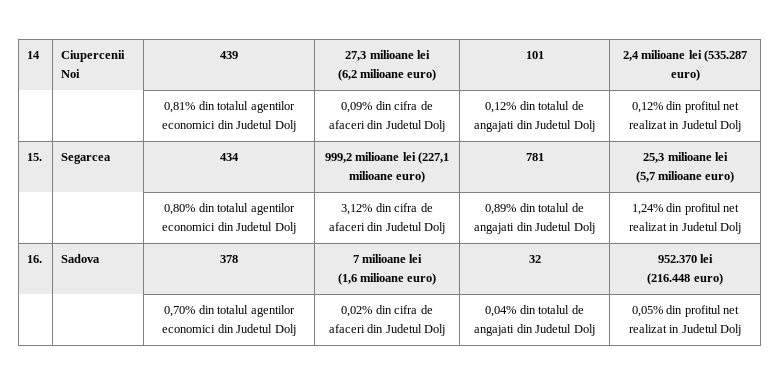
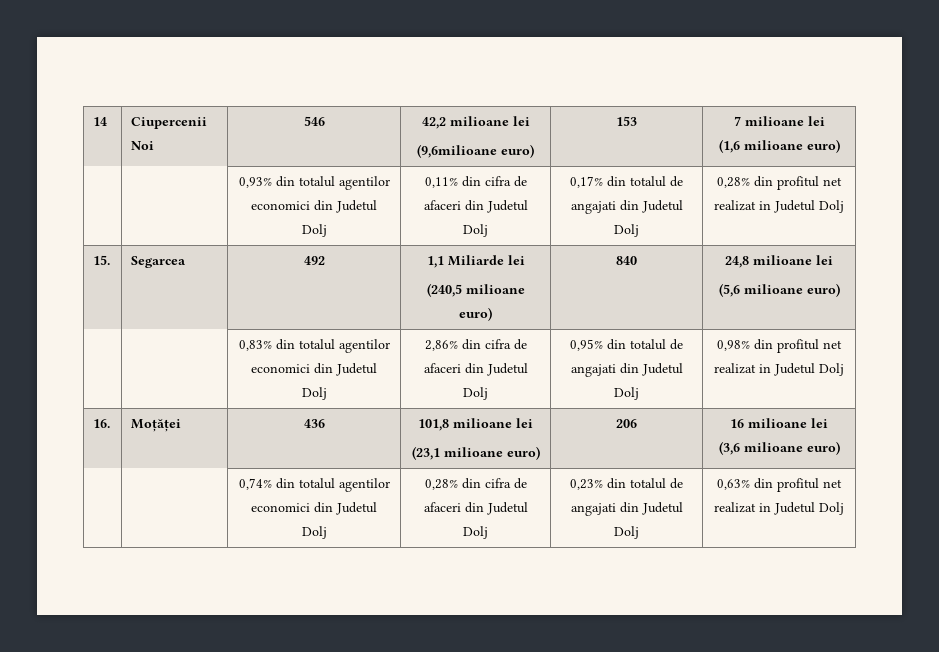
[220,51,238,59] [345,50,430,61] [337,69,437,81] [525,51,544,59] [622,50,748,62] [670,69,700,81] [164,101,295,113] [162,120,296,132] [341,101,433,113] [328,120,446,132] [485,101,584,113] [474,120,595,132] [631,102,663,113] 439 | 27,3 milioane lei // (6,2 milioane euro) | 101 | 2,4 milioane lei (535.287 euro) // | | 0,81% din totalul agentilor economici din Judetul Dolj | 0,09% din cifra de afaceri din Judetul Dolj | 0,12% din totalul de angajati din Judetul Dolj | 0,12% -> [303,116,325,126] [421,116,530,129] [417,144,534,158] [616,116,637,126] [733,116,825,126] [718,139,840,153] [238,176,390,190] [251,200,377,213] [301,224,327,237] [424,176,527,188] [423,200,528,213] [463,224,488,237] [570,176,683,188] [570,200,683,214] [614,224,639,237] [717,177,750,188] 546 | 42,2 milioane lei // (9,6milioane euro) | 153 | 7 milioane lei // (1,6 milioane euro) // | | 0,93% din totalul agentilor economici din Judetul Dolj | 0,11% din cifra de afaceri din Judetul Dolj | 0,17% din totalul de angajati din Judetul Dolj | 0,28%
[220,153,239,161] [324,152,450,164] [348,171,426,183] [525,153,544,161] [643,152,728,163] [635,171,735,183] [164,203,295,215] [162,222,296,234] [341,203,433,215] [328,222,446,234] [485,203,584,215] [474,222,595,234] [631,204,663,215] 434 | 999,2 milioane lei (227,1 milioane euro) | 781 | 25,3 milioane lei // (5,7 milioane euro) // | | 0,80% din totalul agentilor economici din Judetul Dolj | 3,12% din cifra de afaceri din Judetul Dolj | 0,89% din totalul de angajati din Judetul Dolj | 1,24% -> [303,256,325,265] [426,255,525,268] [426,283,525,297] [459,307,492,321] [616,256,637,265] [725,255,833,268] [718,283,840,297] [238,339,390,353] [251,363,377,376] [301,387,327,400] [424,339,527,351] [423,363,528,376] [463,387,488,400] [570,339,683,351] [570,363,683,377] [614,387,639,400] [717,340,750,351] 492 | 1,1 Miliarde lei // (240,5 milioane euro) | 840 | 24,8 milioane lei // (5,6 milioane euro) // | | 0,83% din totalul agentilor economici din Judetul Dolj | 2,86% din cifra de afaceri din Judetul Dolj | 0,95% din totalul de angajati din Judetul Dolj | 0,98%
[61,254,101,263] [220,255,238,263] [352,254,423,263] [337,273,437,285] [528,255,541,263] [657,254,714,263] [647,273,723,285] [164,305,295,317] [162,324,296,336] [341,305,433,317] [328,324,446,336] [485,305,584,317] [474,324,595,336] [631,306,663,317] Sadova | 378 | 7 milioane lei // (1,6 milioane euro) | 32 | 952.370 lei // (216.448 euro) // | | 0,70% din totalul agentilor economici din Judetul Dolj | 0,02% din cifra de afaceri din Judetul Dolj | 0,04% din totalul de angajati din Judetul Dolj | 0,05% -> [131,418,182,432] [303,419,325,428] [418,418,533,431] [411,446,540,460] [616,419,637,428] [730,418,828,428] [718,441,840,455] [238,478,390,492] [251,502,377,515] [301,526,327,539] [424,478,527,490] [423,502,528,515] [463,526,488,539] [570,478,683,490] [570,502,683,516] [614,526,639,539] [717,479,750,490] Moțăței | 436 | 101,8 milioane lei // (23,1 milioane euro) | 206 | 16 milioane lei // (3,6 milioane euro) // | | 0,74% din totalul agentilor economici din Judetul Dolj | 0,28% din cifra de afaceri din Judetul Dolj | 0,23% din totalul de angajati din Judetul Dolj | 0,63%

